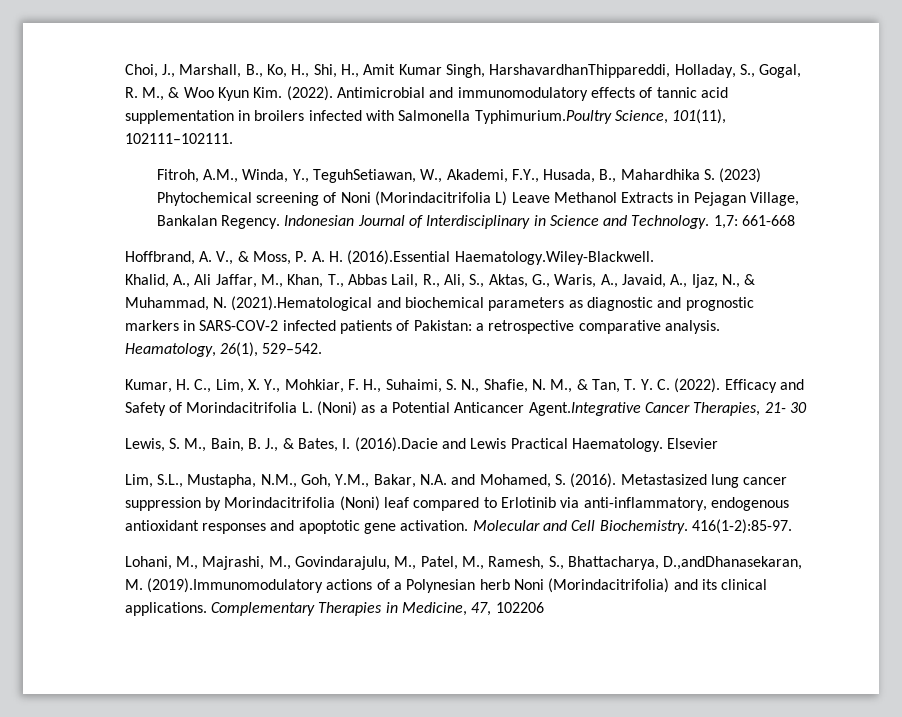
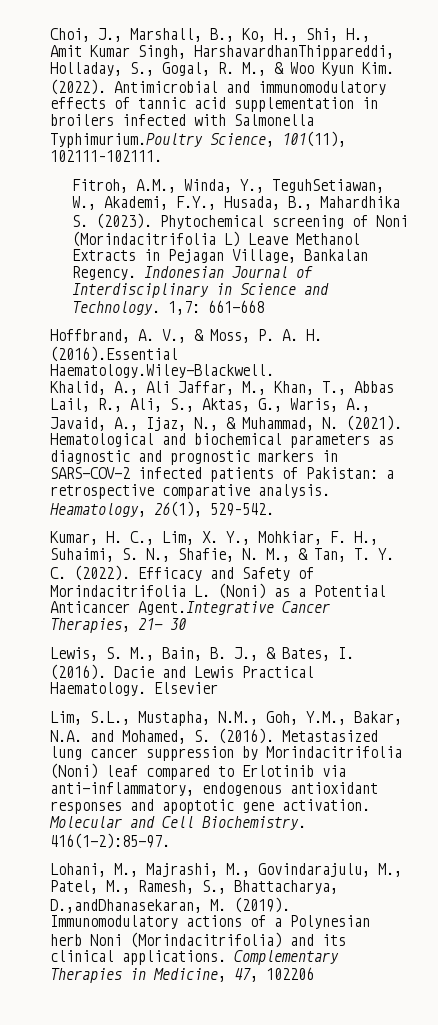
[719,168,762,183] (2023) -> [95,213,152,229] (2023).
[231,296,373,311] (2021).Hematological -> [346,415,403,431] [50,433,155,447] (2021). Hematological
[354,437,438,452] (2016).Dacie -> [50,664,155,680] (2016). Dacie
[147,578,324,593] (2019).Immunomodulatory -> [234,897,291,913] [50,915,179,929] (2019). Immunomodulatory

